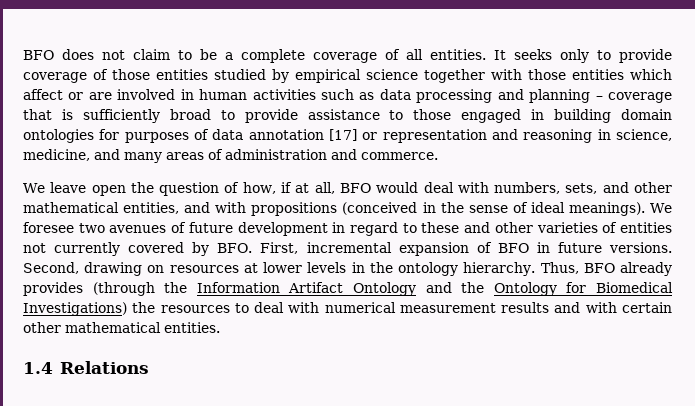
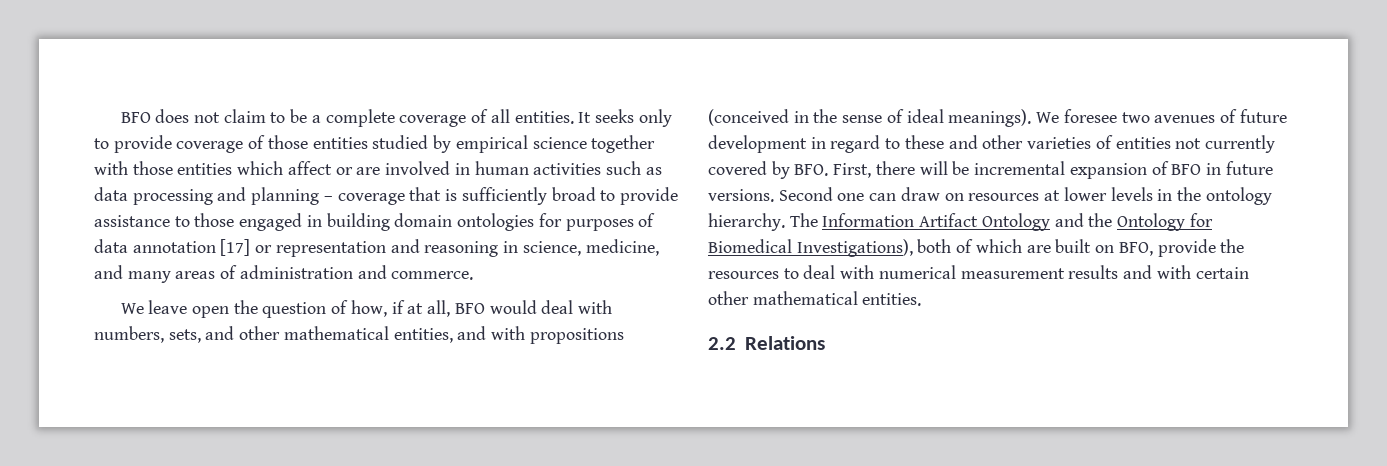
(299, 248) none -> [875,161,970,175] there will be
[23,262,143,276] Second, drawing -> [778,187,940,201] Second one can draw
[540,262,672,276] [23,282,188,296] Thus, BFO already provides (through the -> [789,213,818,227] The
[23,302,127,316] Investigations) -> [796,239,1216,257] Investigations), both of which are built on BFO, provide
[23,362,53,374] 1.4 -> [708,337,736,350] 2.2

